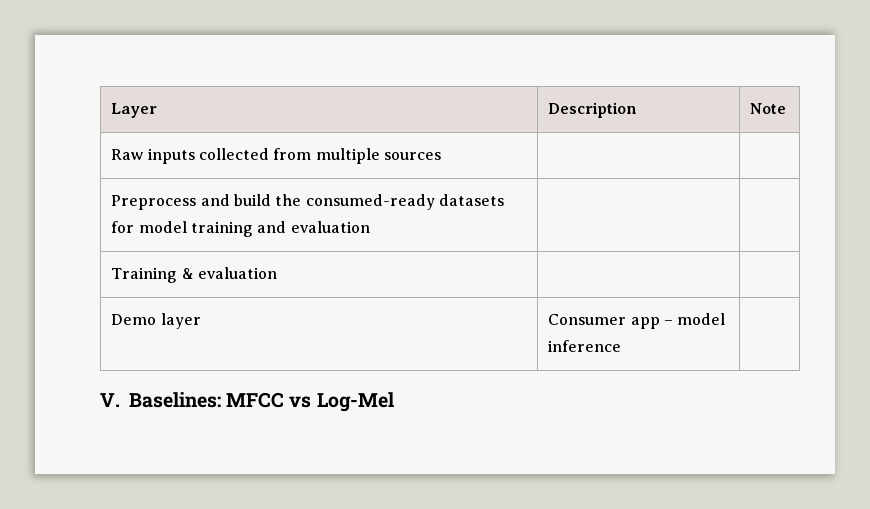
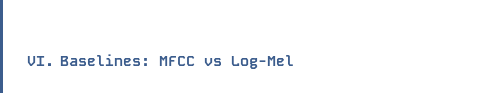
[111,103,158,118] [548,102,638,118] [750,103,787,114] [111,148,442,164] [111,194,505,210] [111,221,370,237] [111,267,278,283] [111,313,201,329] [548,313,726,329] [548,340,622,352] [100,393,120,407] Layer | Description | Note // Raw inputs collected from multiple sources | | // Preprocess and build the consumed-ready datasets for model training and evaluation | | // Training & evaluation | | // Demo layer | Consumer app – model inference | // V. -> [27,56,54,66] VI.

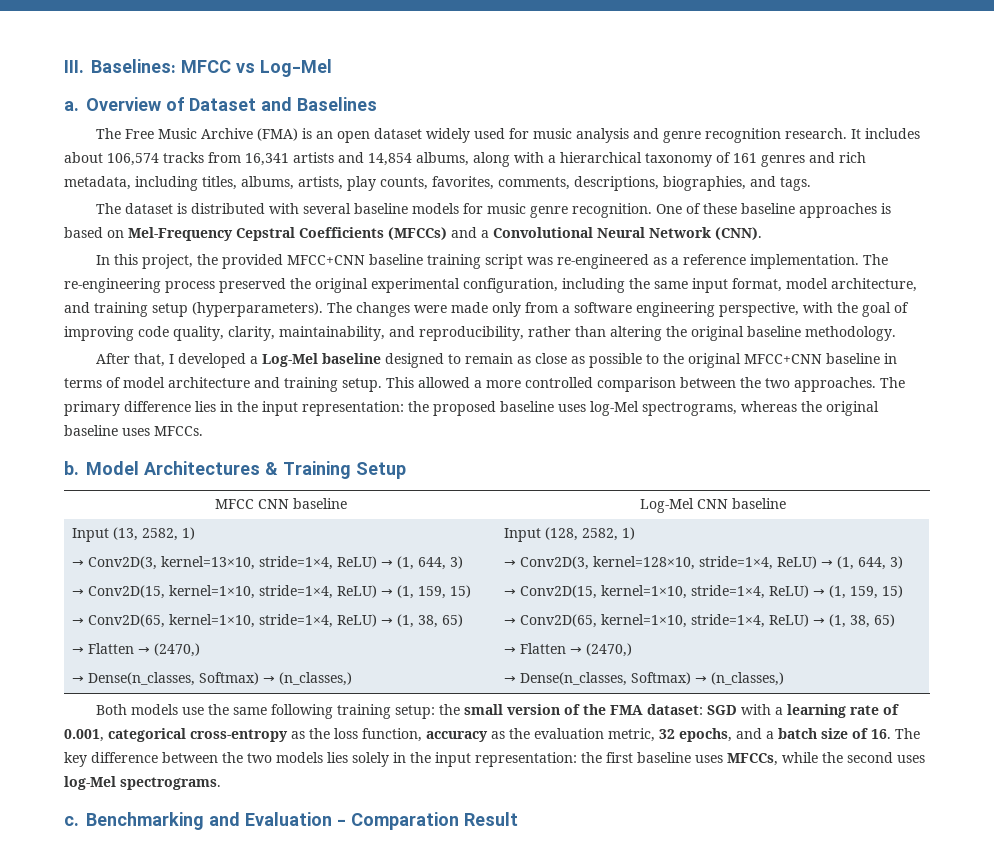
[27,56,54,66] VI. -> [64,60,84,73] III.
(294, 62) none -> [64,97,377,111] [95,128,920,143] [64,152,866,167] [64,176,811,191] [95,203,891,218] [64,227,762,241] [95,254,888,269] [64,278,917,293] [64,302,909,317] [64,326,896,341] [95,353,897,368] [64,377,905,392] [64,401,879,416] [64,425,203,436] [64,461,406,479] [214,498,347,509] [640,498,786,513] [71,527,195,542] [71,556,463,570] [71,585,471,599] [71,614,463,628] [71,643,200,657] [71,672,352,686] [503,527,635,542] [503,556,903,570] [503,585,903,599] [503,614,895,628] [503,643,632,657] [503,672,784,686] [95,704,899,719] [64,728,920,742] [64,752,925,767] [64,776,221,790] [64,812,518,830] // a. Overview of Dataset and Baselines // The Free Music Archive (FMA) is an open dataset widely used for music analysis and genre recognition research. It includes about 106,574 tracks from 16,341 artists and 14,854 albums, along with a hierarchical taxonomy of 161 genres and rich metadata, including titles, albums, artists, play counts, favorites, comments, descriptions, biographies, and tags. // The dataset is distributed with several baseline models for music genre recognition. One of these baseline approaches is based on Mel-Frequency Cepstral Coefficients (MFCCs) and a Convolutional Neural Network (CNN). // In this project, the provided MFCC+CNN baseline training script was re-engineered as a reference implementation. The re-engineering process preserved the original experimental configuration, including the same input format, model architecture, and training setup (hyperparameters). The changes were made only from a software engineering perspective, with the goal of improving code quality, clarity, maintainability, and reproducibility, rather than altering the original baseline methodology. // After that, I developed a Log-Mel baseline designed to remain as close as possible to the original MFCC+CNN baseline in terms of model architecture and training setup. This allowed a more controlled comparison between the two approaches. The primary difference lies in the input representation: the proposed baseline uses log-Mel spectrograms, whereas the original baseline uses MFCCs. // b. Model Architectures & Training Setup // MFCC CNN baseline | Log-Mel CNN baseline // Input (13, 2582, 1) // → Conv2D(3, kernel=13×10, stride=1×4, ReLU) → (1, 644, 3) // → Conv2D(15, kernel=1×10, stride=1×4, ReLU) → (1, 159, 15) // → Conv2D(65, kernel=1×10, stride=1×4, ReLU) → (1, 38, 65) // → Flatten → (2470,) // → Dense(n_classes, Softmax) → (n_classes,) | Input (128, 2582, 1) // → Conv2D(3, kernel=128×10, stride=1×4, ReLU) → (1, 644, 3) // → Conv2D(15, kernel=1×10, stride=1×4, ReLU) → (1, 159, 15) // → Conv2D(65, kernel=1×10, stride=1×4, ReLU) → (1, 38, 65) // → Flatten → (2470,) // → Dense(n_classes, Softmax) → (n_classes,) // Both models use the same following training setup: the small version of the FMA dataset: SGD with a learning rate of 0.001, categorical cross-entropy as the loss function, accuracy as the evaluation metric, 32 epochs, and a batch size of 16. The key difference between the two models lies solely in the input representation: the first baseline uses MFCCs, while the second uses log-Mel spectrograms. // c. Benchmarking and Evaluation - Comparation Result

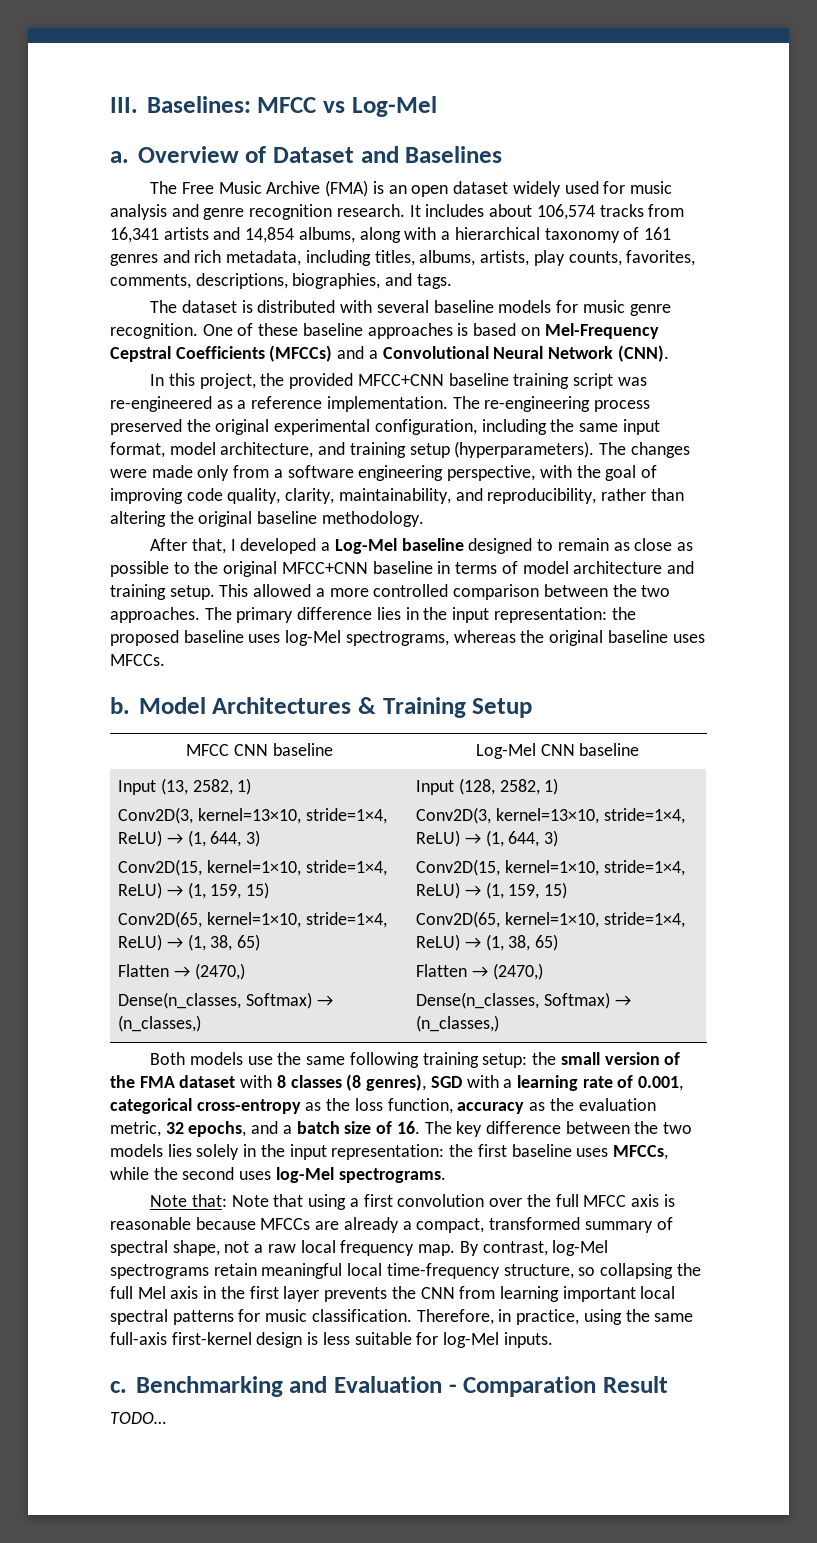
[71,556,463,570] [71,585,471,599] [71,614,463,628] [71,643,200,657] [71,676,84,683] → Conv2D(3, kernel=13×10, stride=1×4, ReLU) → (1, 644, 3) // → Conv2D(15, kernel=1×10, stride=1×4, ReLU) → (1, 159, 15) // → Conv2D(65, kernel=1×10, stride=1×4, ReLU) → (1, 38, 65) // → Flatten → (2470,) // → -> [118,807,387,824] [118,830,261,847] [118,859,387,876] [118,882,270,899] [118,911,387,928] [118,934,261,951] [118,963,245,980] Conv2D(3, kernel=13×10, stride=1×4, ReLU) → (1, 644, 3) // Conv2D(15, kernel=1×10, stride=1×4, ReLU) → (1, 159, 15) // Conv2D(65, kernel=1×10, stride=1×4, ReLU) → (1, 38, 65) // Flatten → (2470,) //
[503,556,903,570] [503,585,903,599] [503,614,895,628] [503,643,632,657] [503,676,516,683] → Conv2D(3, kernel=128×10, stride=1×4, ReLU) → (1, 644, 3) // → Conv2D(15, kernel=1×10, stride=1×4, ReLU) → (1, 159, 15) // → Conv2D(65, kernel=1×10, stride=1×4, ReLU) → (1, 38, 65) // → Flatten → (2470,) // → -> [416,807,685,824] [416,830,559,847] [416,859,685,876] [416,882,568,899] [416,911,685,928] [416,934,559,951] [416,963,543,980] Conv2D(3, kernel=13×10, stride=1×4, ReLU) → (1, 644, 3) // Conv2D(15, kernel=1×10, stride=1×4, ReLU) → (1, 159, 15) // Conv2D(65, kernel=1×10, stride=1×4, ReLU) → (1, 38, 65) // Flatten → (2470,) //
[646,704,703,715] dataset: -> [179,1074,427,1091] dataset with 8 classes (8 genres),
(221, 783) none -> [150,1194,675,1210] [110,1217,673,1233] [110,1240,609,1256] [110,1263,701,1279] [110,1286,676,1302] [110,1309,694,1325] [110,1332,553,1348] // Note that: Note that using a first convolution over the full MFCC axis is reasonable because MFCCs are already a compact, transformed summary of spectral shape, not a raw local frequency map. By contrast, log-Mel spectrograms retain meaningful local time-frequency structure, so collapsing the full Mel axis in the first layer prevents the CNN from learning important local spectral patterns for music classification. Therefore, in practice, using the same full-axis first-kernel design is less suitable for log-Mel inputs.
(518, 819) none -> [110,1412,166,1424] // TODO…

